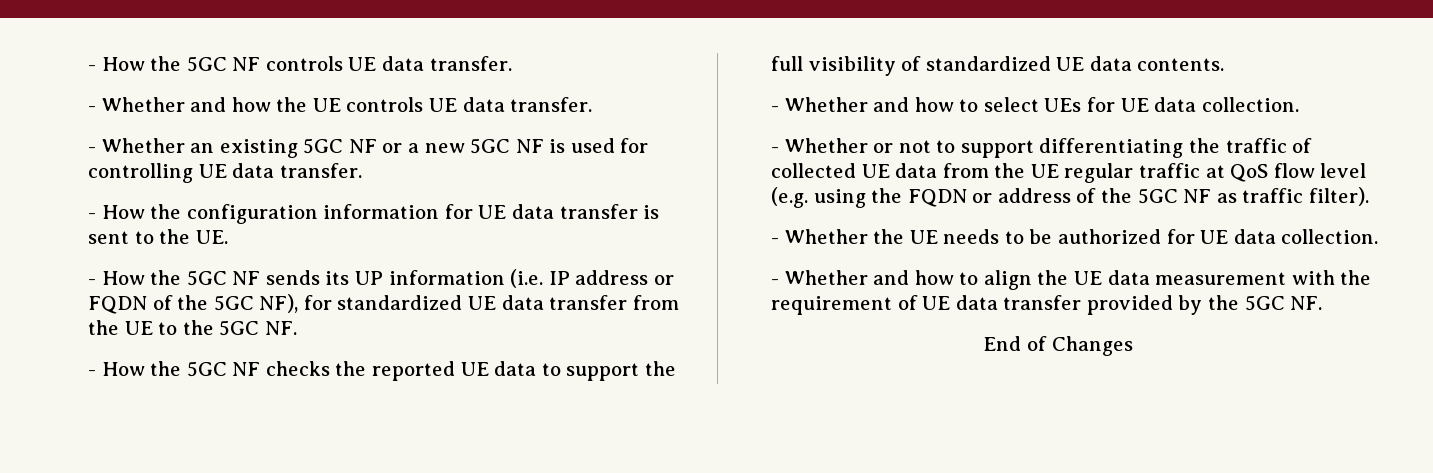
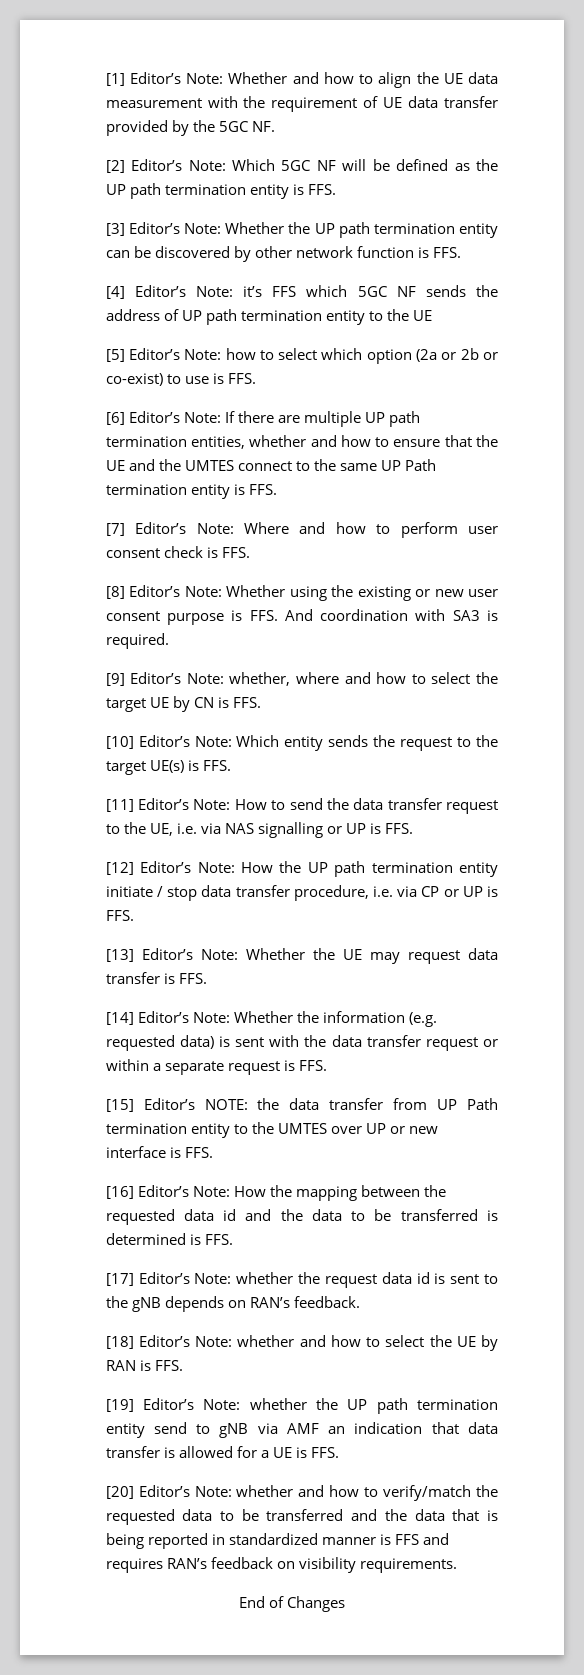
[88,56,512,72] [88,97,593,112] [88,138,649,158] [88,163,362,183] [88,204,660,224] [88,229,228,244] [88,269,674,288] [88,294,679,314] [88,320,297,336] [88,361,676,381] [771,56,1225,76] [771,97,1299,112] [771,138,1313,158] [771,163,1367,183] [771,187,1369,208] [771,229,1379,244] [771,279,780,285] - How the 5GC NF controls UE data transfer. // - Whether and how the UE controls UE data transfer. // - Whether an existing 5GC NF or a new 5GC NF is used for controlling UE data transfer. // - How the configuration information for UE data transfer is sent to the UE. // - How the 5GC NF sends its UP information (i.e. IP address or FQDN of the 5GC NF), for standardized UE data transfer from the UE to the 5GC NF. // - How the 5GC NF checks the reported UE data to support the full visibility of standardized UE data contents. // - Whether and how to select UEs for UE data collection. // - Whether or not to support differentiating the traffic of collected UE data from the UE regular traffic at QoS flow level (e.g. using the FQDN or address of the 5GC NF as traffic filter). // - Whether the UE needs to be authorized for UE data collection. // - -> [105,72,224,86] [1] Editor’s Note:
(1323, 303) none -> [105,159,499,173] [105,183,336,199] [105,222,498,238] [105,246,462,262] [105,285,499,299] [105,309,433,325] [105,348,498,364] [105,373,256,386] [105,411,421,427] [105,435,498,449] [105,459,437,471] [105,484,277,499] [105,522,498,538] [105,546,250,558] [105,585,498,601] [105,609,498,625] [105,633,169,649] [105,672,498,686] [105,696,261,712] [105,735,498,751] [105,760,231,775] [105,798,498,814] [105,822,414,838] [105,861,498,877] [105,885,498,901] [105,910,134,921] [105,948,498,964] [105,972,207,984] [105,1011,437,1027] [105,1035,499,1051] [105,1059,327,1075] [105,1098,498,1112] [105,1122,439,1138] [105,1146,213,1158] [105,1185,447,1201] [105,1209,498,1225] [105,1233,233,1245] [105,1272,499,1288] [105,1296,360,1312] [105,1335,498,1351] [105,1360,183,1371] [105,1398,498,1414] [105,1422,498,1438] [105,1446,340,1458] [105,1485,498,1501] [105,1509,499,1525] [105,1533,450,1549] [105,1557,457,1573] // [2] Editor’s Note: Which 5GC NF will be defined as the UP path termination entity is FFS. // [3] Editor’s Note: Whether the UP path termination entity can be discovered by other network function is FFS. // [4] Editor’s Note: it’s FFS which 5GC NF sends the address of UP path termination entity to the UE // [5] Editor’s Note: how to select which option (2a or 2b or co-exist) to use is FFS. // [6] Editor’s Note: If there are multiple UP path termination entities, whether and how to ensure that the UE and the UMTES connect to the same UP Path termination entity is FFS. // [7] Editor’s Note: Where and how to perform user consent check is FFS. // [8] Editor’s Note: Whether using the existing or new user consent purpose is FFS. And coordination with SA3 is required. // [9] Editor’s Note: whether, where and how to select the target UE by CN is FFS. // [10] Editor’s Note: Which entity sends the request to the target UE(s) is FFS. // [11] Editor’s Note: How to send the data transfer request to the UE, i.e. via NAS signalling or UP is FFS. // [12] Editor’s Note: How the UP path termination entity initiate / stop data transfer procedure, i.e. via CP or UP is FFS. // [13] Editor’s Note: Whether the UE may request data transfer is FFS. // [14] Editor’s Note: Whether the information (e.g. requested data) is sent with the data transfer request or within a separate request is FFS. // [15] Editor’s NOTE: the data transfer from UP Path termination entity to the UMTES over UP or new interface is FFS. // [16] Editor’s Note: How the mapping between the requested data id and the data to be transferred is determined is FFS. // [17] Editor’s Note: whether the request data id is sent to the gNB depends on RAN’s feedback. // [18] Editor’s Note: whether and how to select the UE by RAN is FFS. // [19] Editor’s Note: whether the UP path termination entity send to gNB via AMF an indication that data transfer is allowed for a UE is FFS. // [20] Editor’s Note: whether and how to verify/match the requested data to be transferred and the data that is being reported in standardized manner is FFS and requires RAN’s feedback on visibility requirements.

